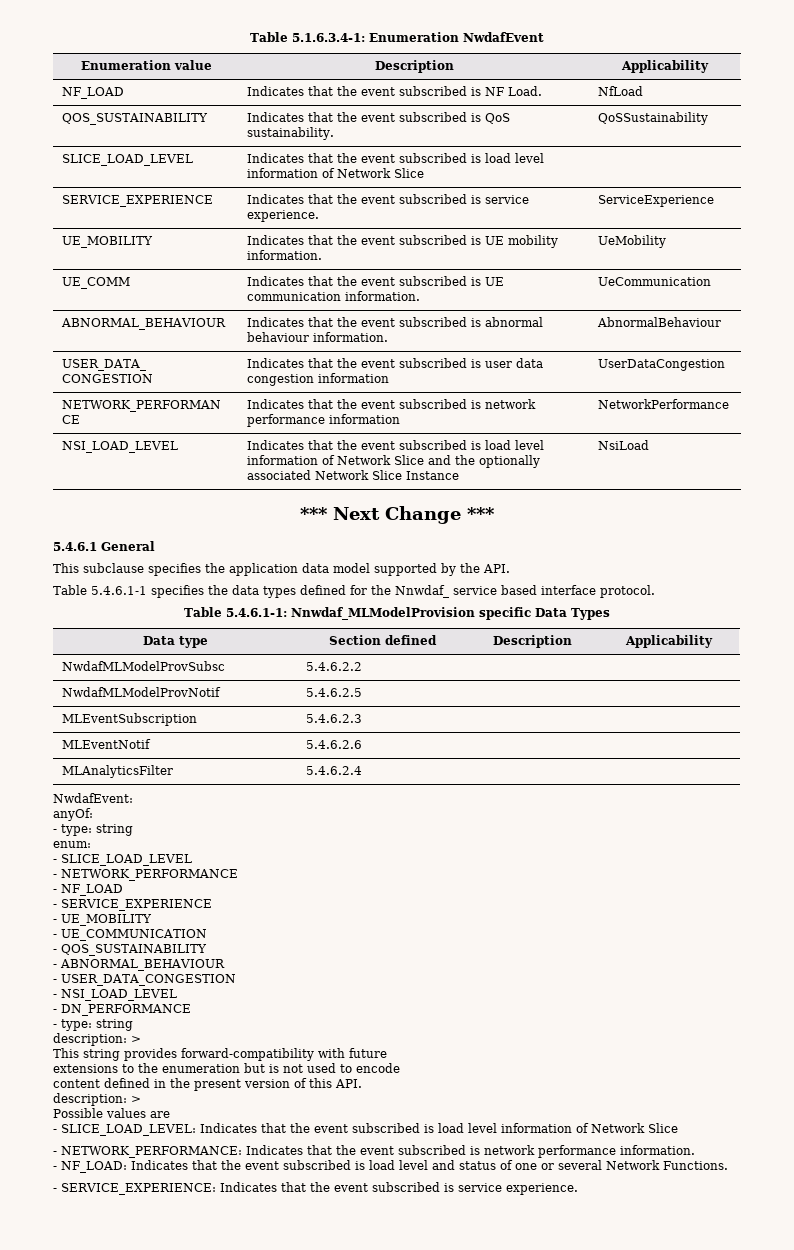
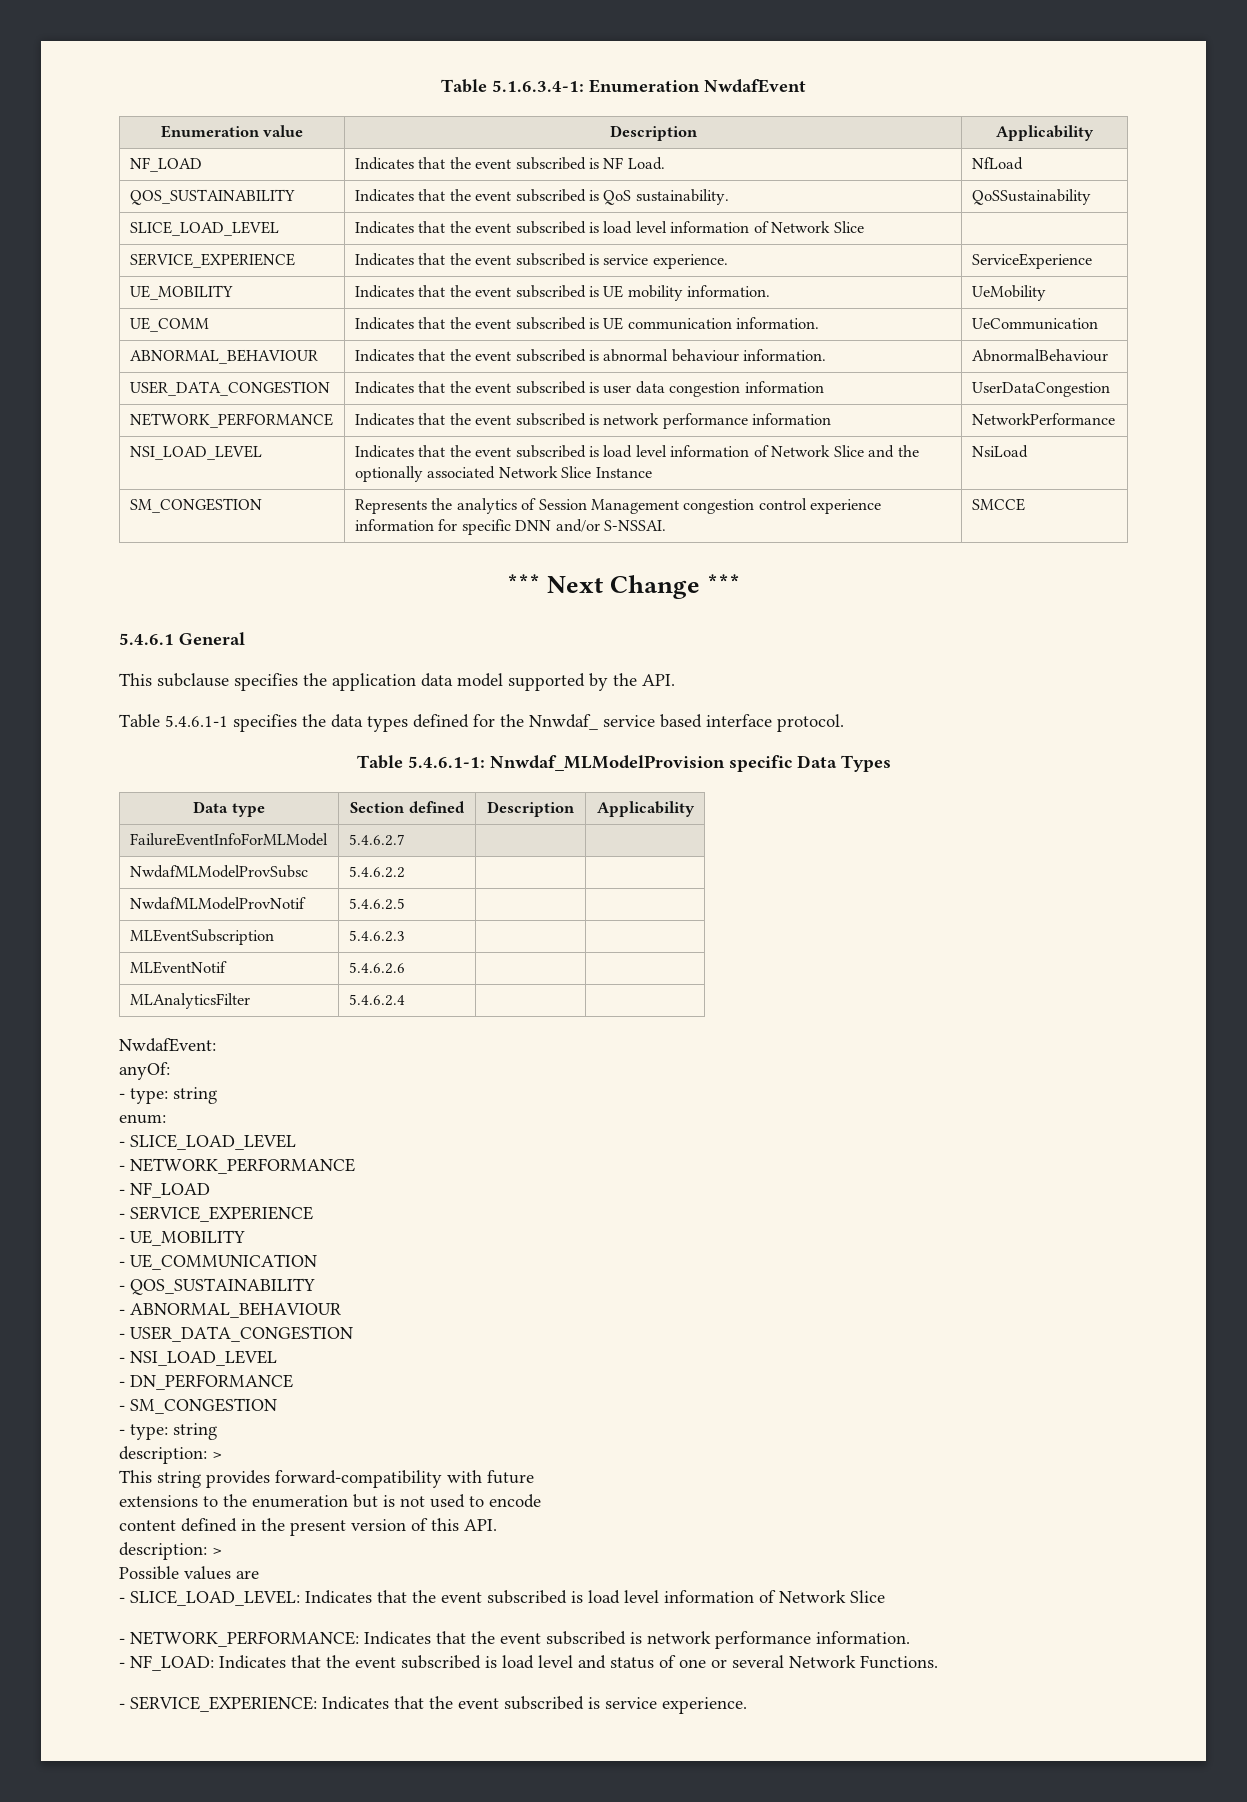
(650, 445) none -> [129,498,262,513] [354,498,882,514] [354,519,666,535] [971,498,1025,511] // SM_CONGESTION | Represents the analytics of Session Management congestion control experience information for specific DNN and/or S-NSSAI. | SMCCE
(713, 641) none -> [129,833,328,846] [348,834,405,846] // FailureEventInfoForMLModel | 5.4.6.2.7 | |
(191, 1010) none -> [119,1398,277,1414] // - SM_CONGESTION

